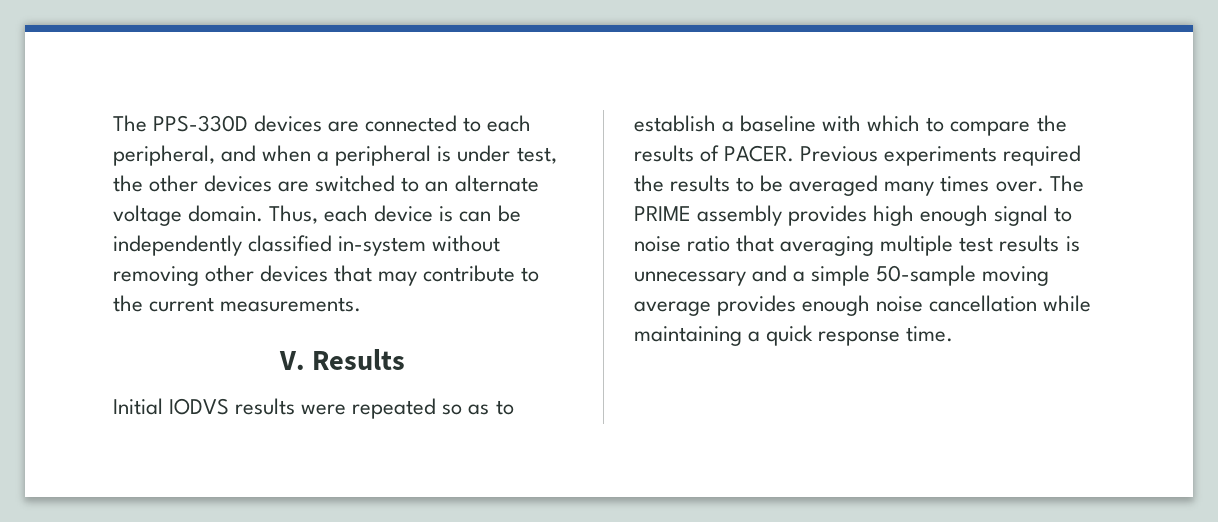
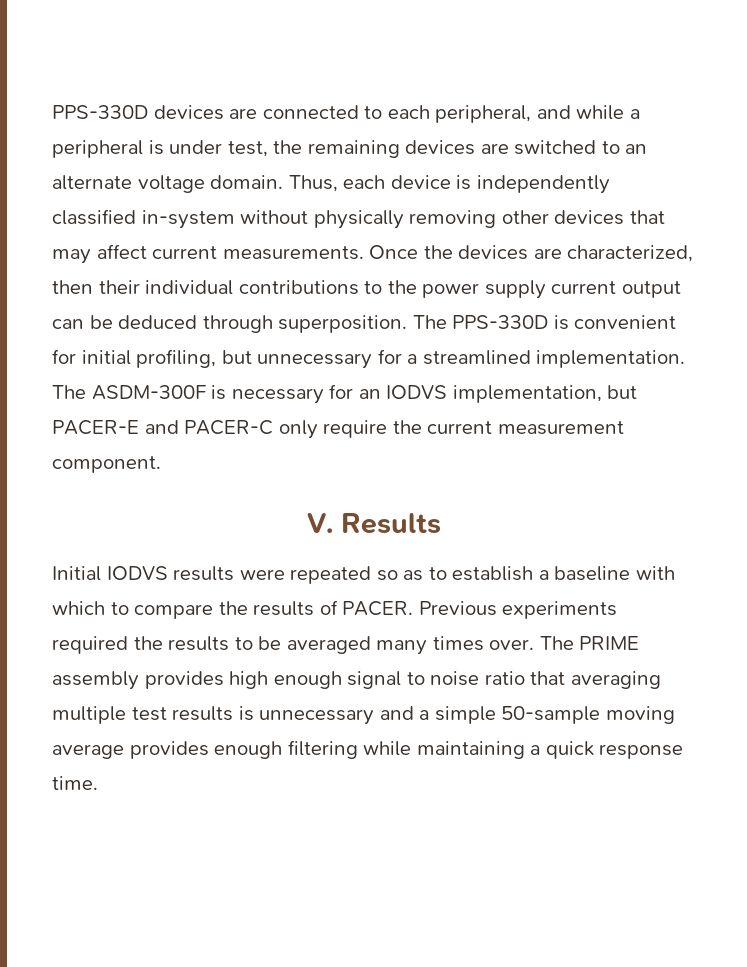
[113,115,147,132] The -> (52, 112) none
[262,145,312,162] when -> [576,105,625,120] while
[149,175,199,192] other -> [307,140,400,158] remaining
[459,205,521,222] can be -> (472, 182) none
(501, 243) none -> [313,210,404,229] physically
[423,265,540,282] [113,295,362,312] contribute to the current measurements. -> [96,244,694,262] [52,280,681,299] [52,315,677,333] [52,349,686,369] [52,384,638,404] [52,420,624,439] [52,456,161,473] affect current measurements. Once the devices are characterized, then their individual contributions to the power supply current output can be deduced through superposition. The PPS-330D is convenient for initial profiling, but unnecessary for a streamlined implementation. The ASDM-300F is necessary for an IODVS implementation, but PACER-E and PACER-C only require the current measurement component.
[876,295,1038,312] noise cancellation -> [287,740,358,759] filtering

